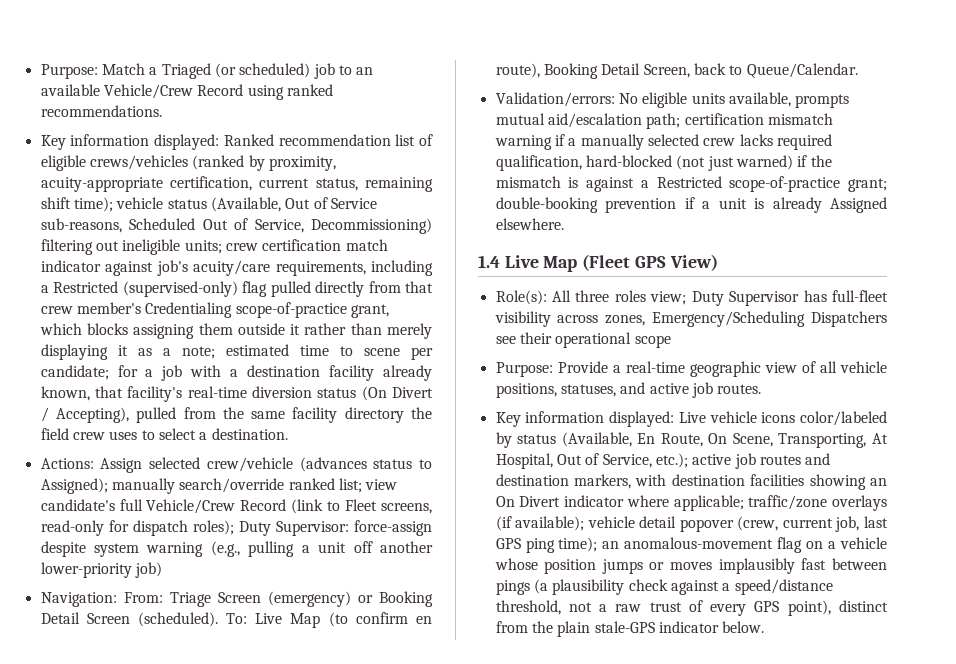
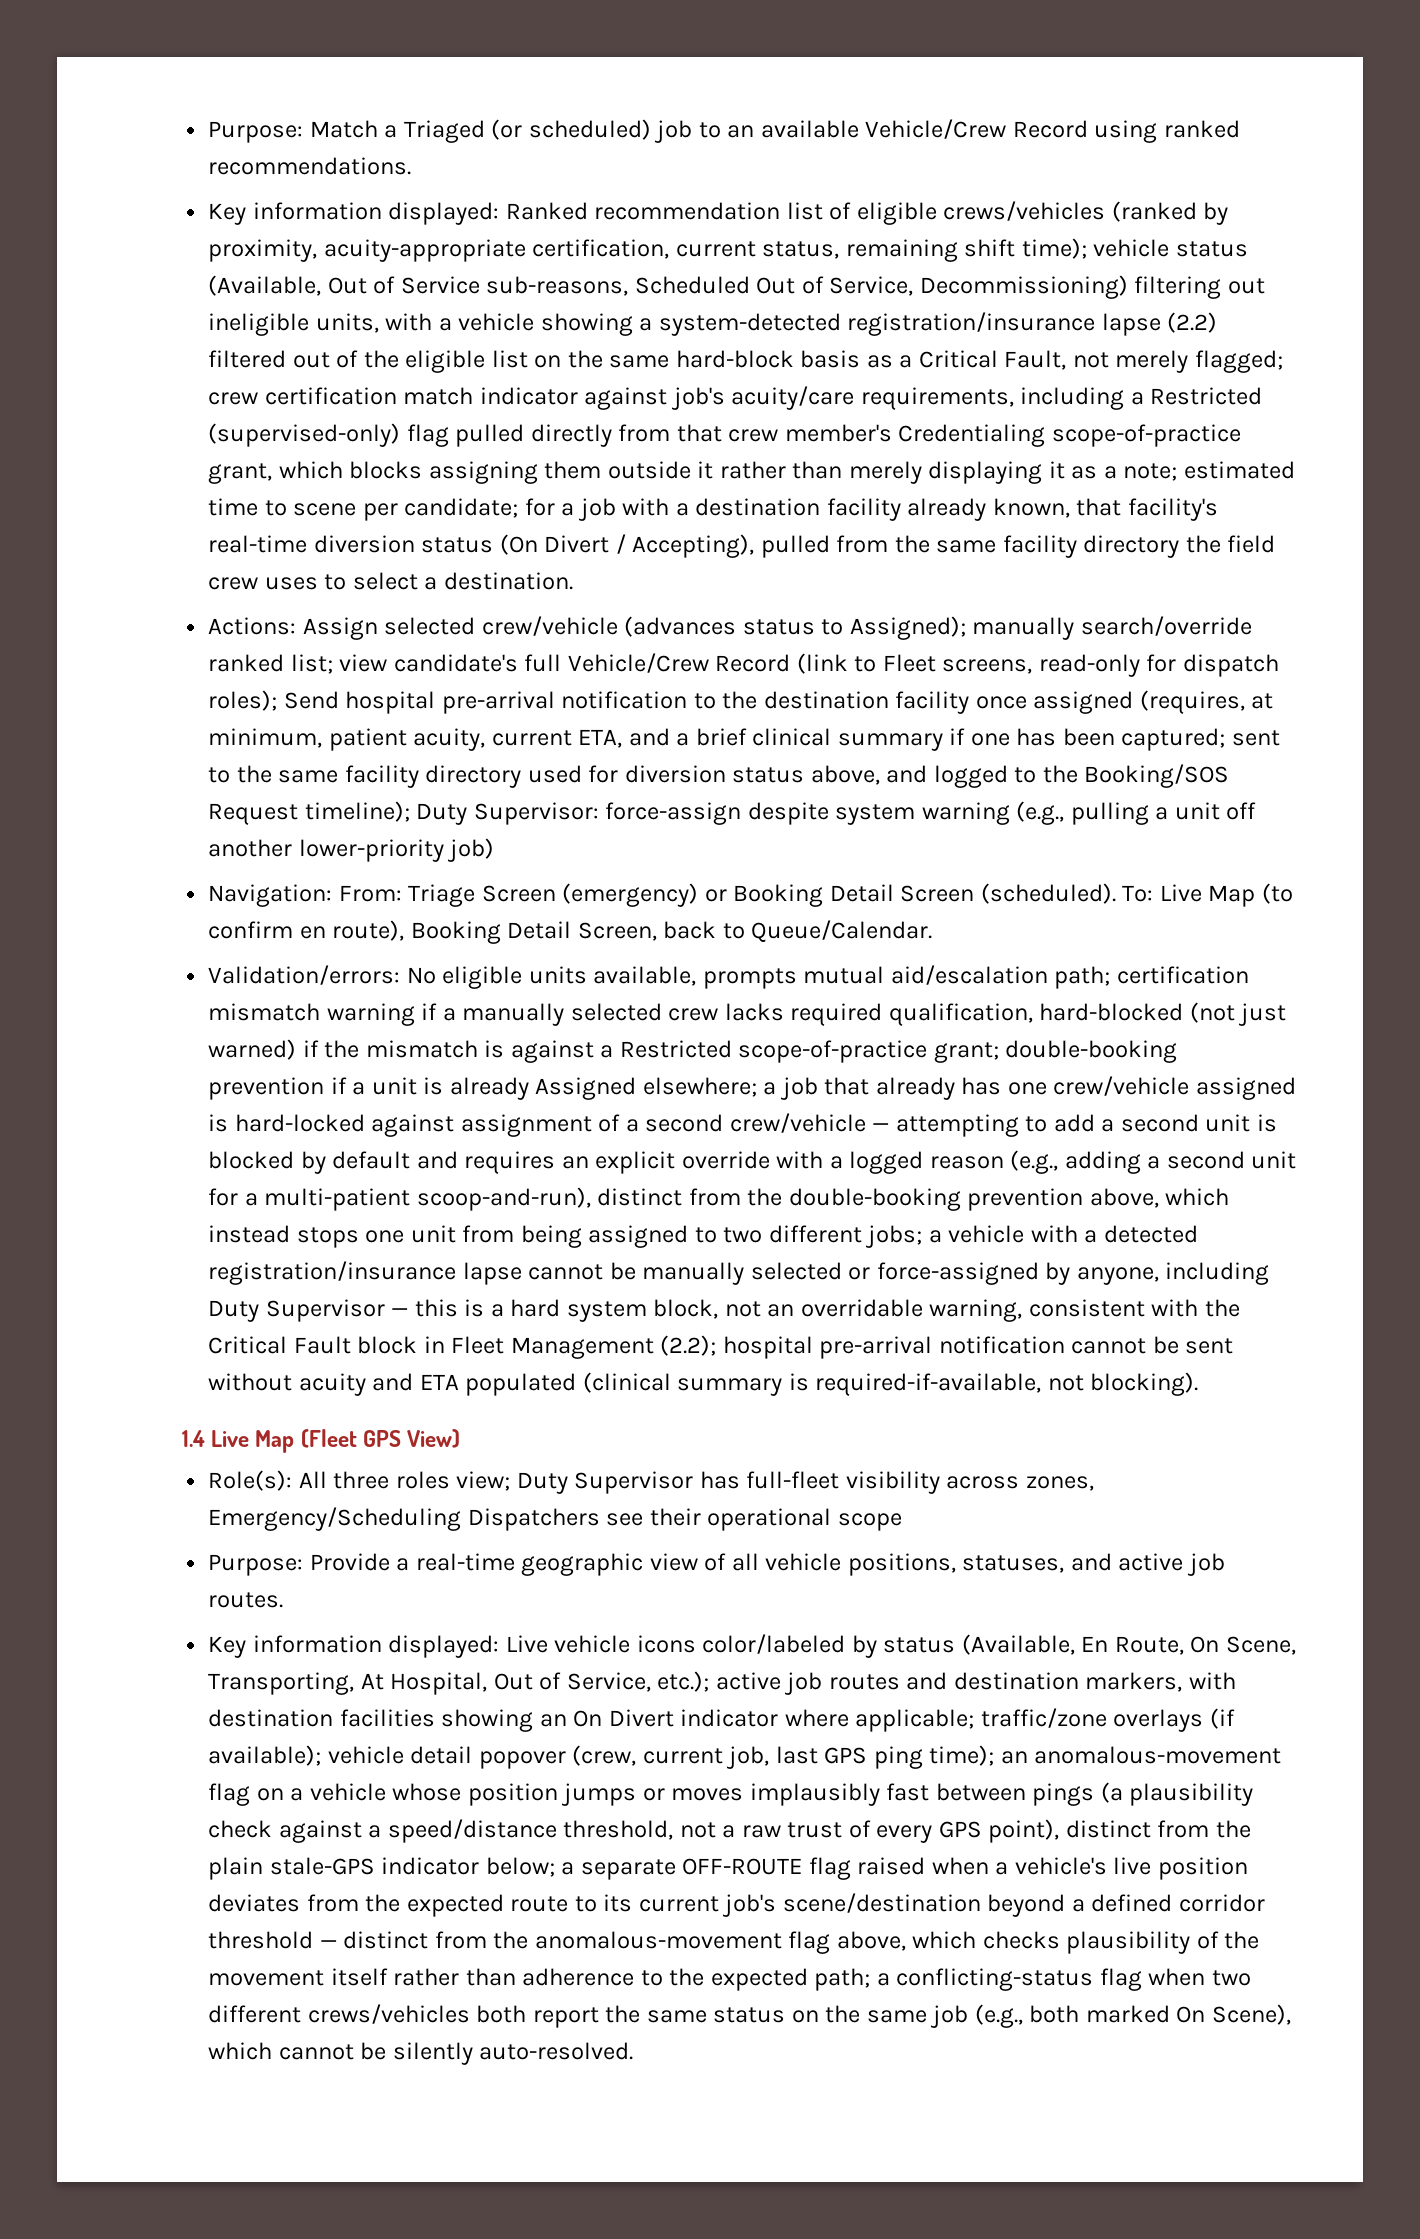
[184,240,222,254] units; -> [315,312,1218,336] [208,350,1283,373] units, with a vehicle showing a system-detected registration/insurance lapse (2.2) filtered out of the eligible list on the same hard-block basis as a Critical Fault, not merely flagged;
(234, 527) none -> [283,690,1274,714] [208,728,1280,751] [208,764,1230,788] [208,801,410,825] Send hospital pre-arrival notification to the destination facility once assigned (requires, at minimum, patient acuity, current ETA, and a brief clinical summary if one has been captured; sent to the same facility directory used for diversion status above, and logged to the Booking/SOS Request timeline);
[495,218,564,230] elsewhere. -> [642,1076,1296,1100] [208,1113,1277,1137] [208,1150,1297,1174] [208,1187,1230,1211] [208,1225,1198,1248] [208,1261,1270,1285] [208,1299,1240,1322] [208,1335,1234,1359] [208,1372,1199,1396] elsewhere; a job that already has one crew/vehicle assigned is hard-locked against assignment of a second crew/vehicle — attempting to add a second unit is blocked by default and requires an explicit override with a logged reason (e.g., adding a second unit for a multi-patient scoop-and-run), distinct from the double-booking prevention above, which instead stops one unit from being assigned to two different jobs; a vehicle with a detected registration/insurance lapse cannot be manually selected or force-assigned by anyone, including Duty Supervisor — this is a hard system block, not an overridable warning, consistent with the Critical Fault block in Fleet Management (2.2); hospital pre-arrival notification cannot be sent without acuity and ETA populated (clinical summary is required-if-available, not blocking).
[722,621,765,633] below. -> [485,1857,1248,1880] [208,1893,1265,1917] [208,1931,1260,1954] [208,1968,1251,1991] [208,2004,1291,2028] [208,2042,634,2065] below; a separate OFF-ROUTE flag raised when a vehicle's live position deviates from the expected route to its current job's scene/destination beyond a defined corridor threshold — distinct from the anomalous-movement flag above, which checks plausibility of the movement itself rather than adherence to the expected path; a conflicting-status flag when two different crews/vehicles both report the same status on the same job (e.g., both marked On Scene), which cannot be silently auto-resolved.

